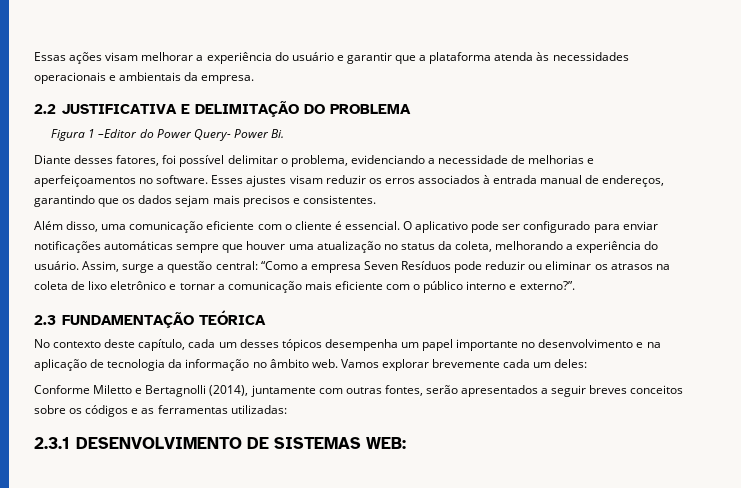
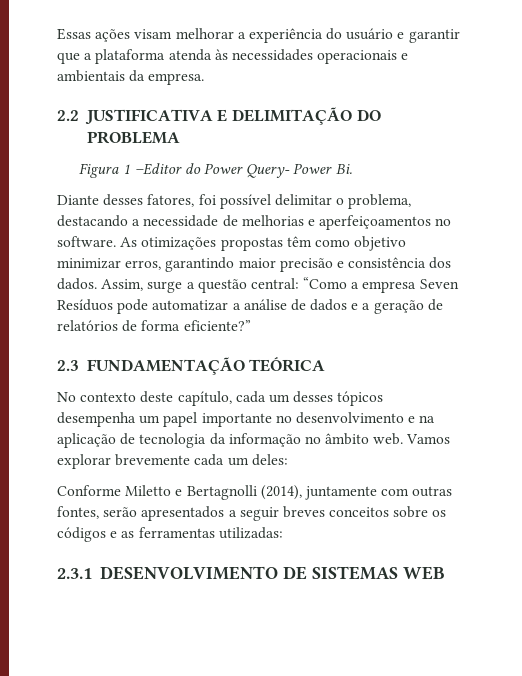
[350,155,425,164] evidenciando -> [57,215,128,227] destacando
[211,175,665,187] [34,195,376,207] [34,221,658,233] [34,241,659,253] [34,261,79,270] Esses ajustes visam reduzir os erros associados à entrada manual de endereços, garantindo que os dados sejam mais precisos e consistentes. // Além disso, uma comunicação eficiente com o cliente é essencial. O aplicativo pode ser configurado para enviar notificações automáticas sempre que houver uma atualização no status da coleta, melhorando a experiência do usuário. -> [120,236,407,251] [57,257,452,272] [57,278,97,290] As otimizações propostas têm como objetivo minimizar erros, garantindo maior precisão e consistência dos dados.
[485,261,670,270] [34,281,575,293] reduzir ou eliminar os atrasos na coleta de lixo eletrônico e tornar a comunicação mais eficiente com o público interno e externo?”. -> [152,299,443,314] [57,320,251,332] automatizar a análise de dados e a geração de relatórios de forma eficiente?”
[365,437,406,449] WEB: -> [402,566,445,580] WEB

